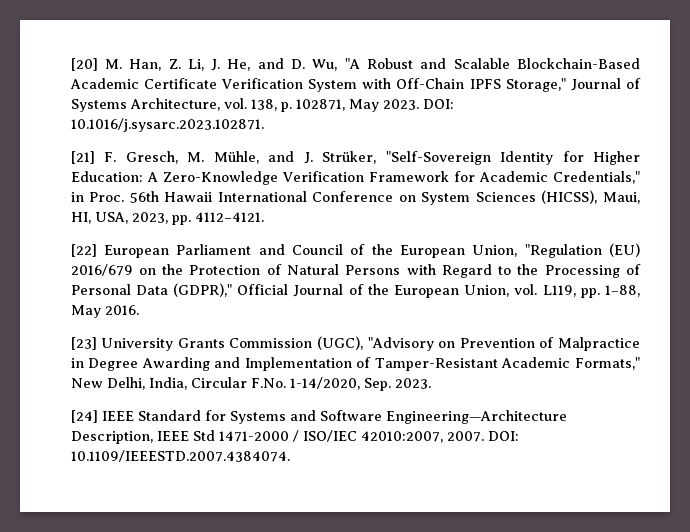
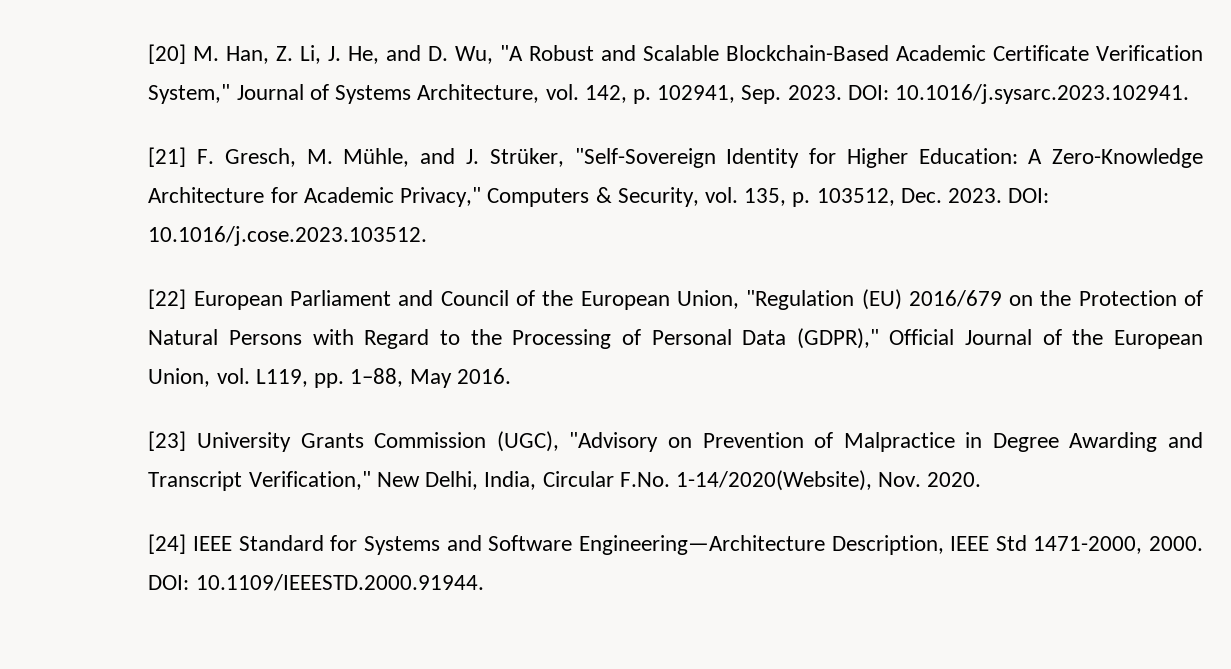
[308,78,566,92] System with Off-Chain IPFS Storage," -> [148,84,231,104] System,"
[250,99,454,112] [70,118,264,132] 138, p. 102871, May 2023. DOI: 10.1016/j.sysarc.2023.102871. -> [584,84,1190,104] 142, p. 102941, Sep. 2023. DOI: 10.1016/j.sysarc.2023.102941.
[281,171,640,184] [70,190,641,205] [70,212,264,225] Verification Framework for Academic Credentials," in Proc. 56th Hawaii International Conference on System Sciences (HICSS), Maui, HI, USA, 2023, pp. 4112–4121. -> [148,187,1050,207] [148,226,428,246] Architecture for Academic Privacy," Computers & Security, vol. 135, p. 103512, Dec. 2023. DOI: 10.1016/j.cose.2023.103512.
[244,357,640,371] Implementation of Tamper-Resistant Academic Formats," -> [148,471,371,491] Transcript Verification,"
[289,377,431,391] 1-14/2020, Sep. 2023. -> [675,470,982,491] 1-14/2020(Website), Nov. 2020.
[218,430,519,443] [70,450,290,462] 1471-2000 / ISO/IEC 42010:2007, 2007. DOI: 10.1109/IEEESTD.2007.4384074. -> [1033,536,1204,554] [148,574,484,591] 1471-2000, 2000. DOI: 10.1109/IEEESTD.2000.91944.

